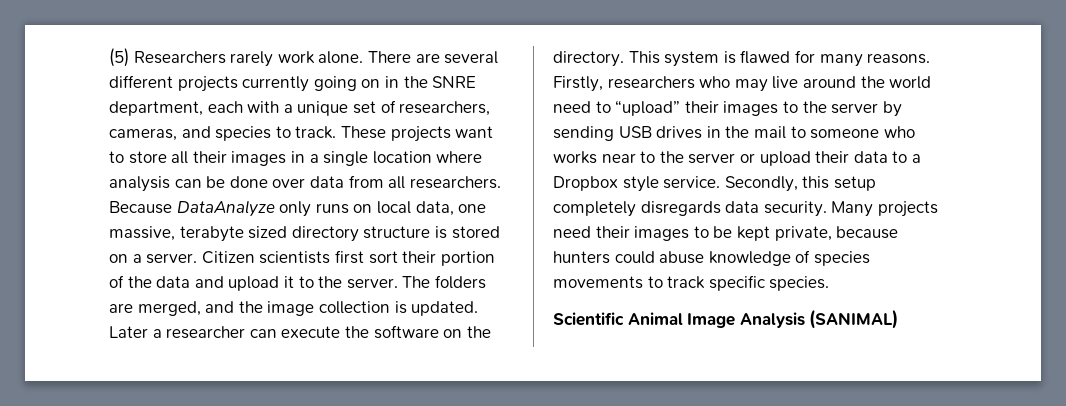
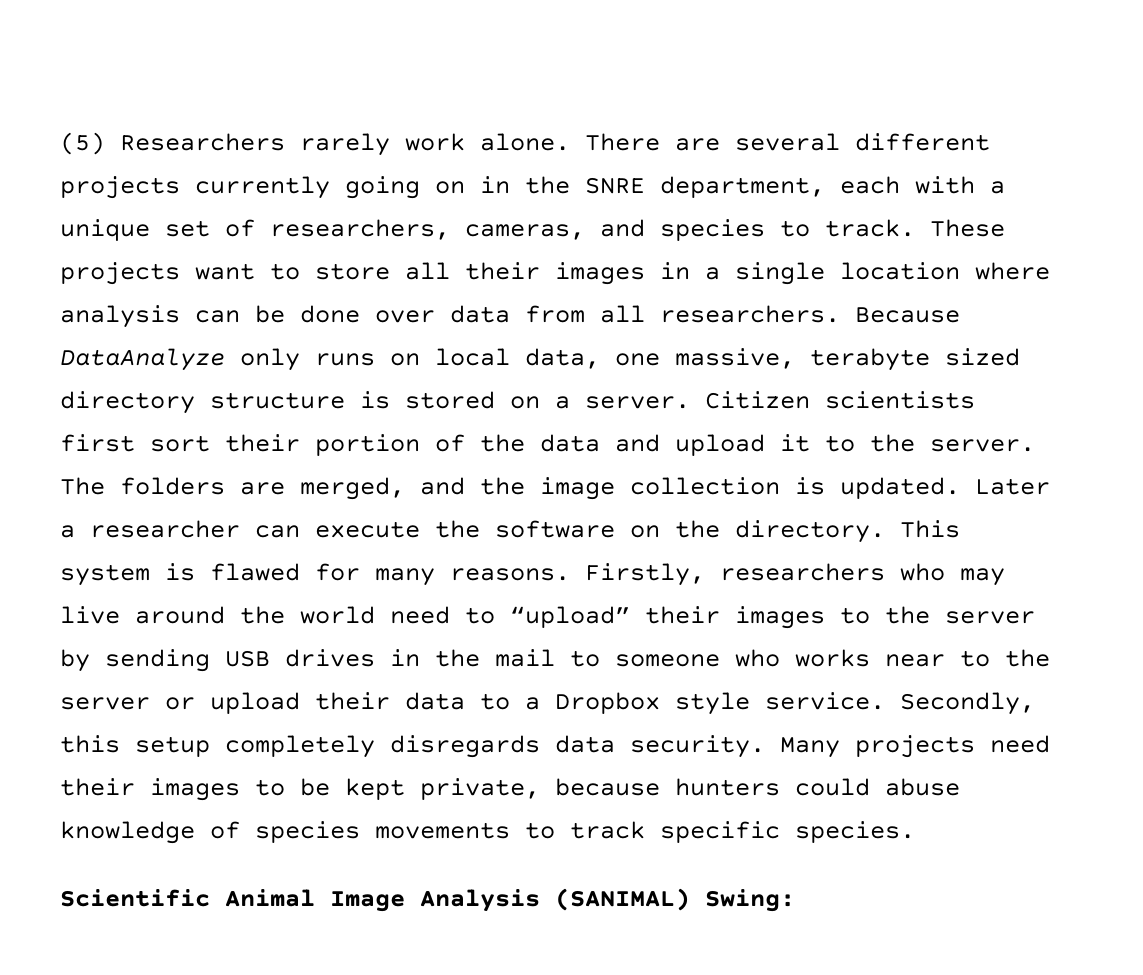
(899, 319) none -> [705,889,795,912] Swing:

